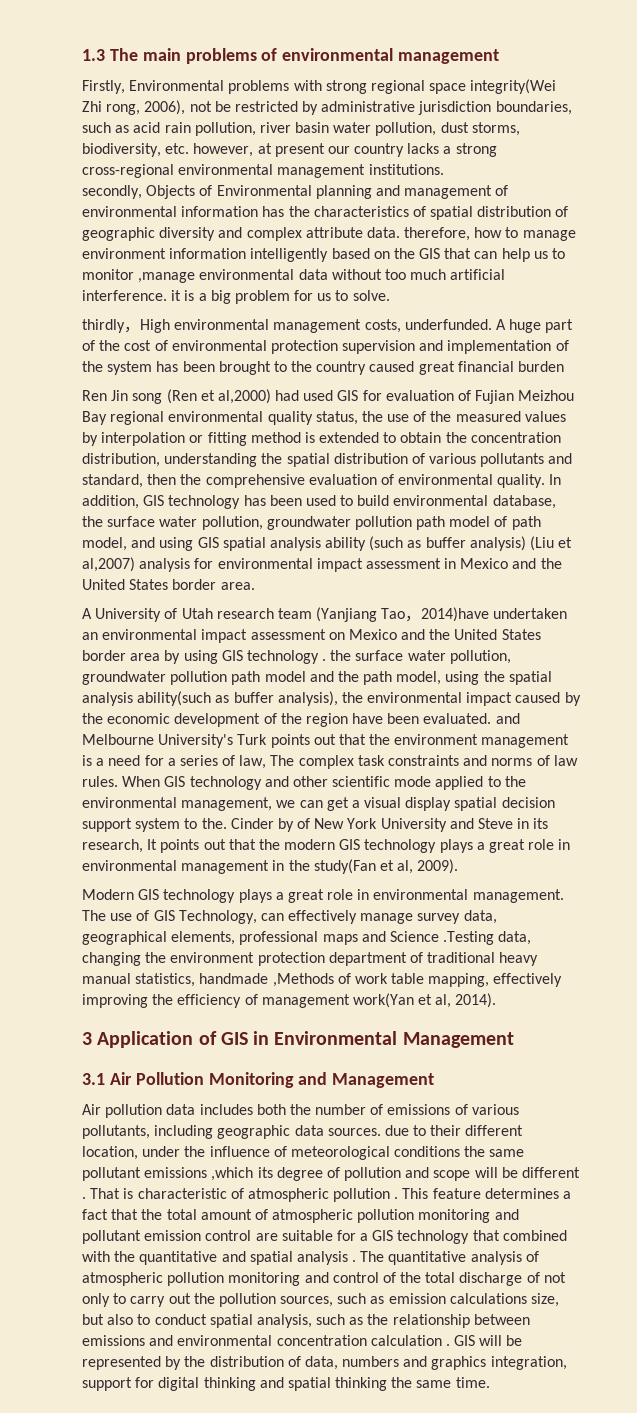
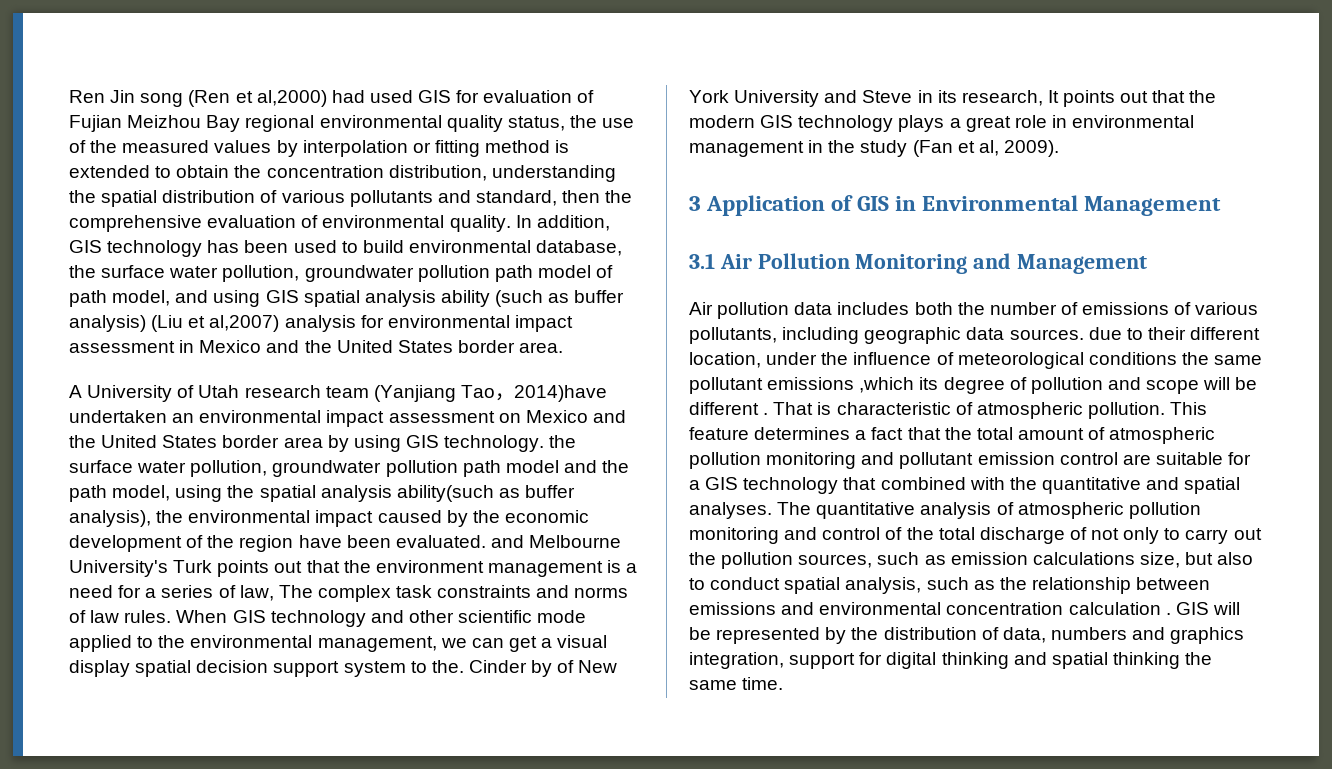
[82,48,500,64] [82,79,557,94] [82,100,572,115] [82,122,520,136] [82,143,497,157] [82,164,444,178] [82,185,509,199] [82,206,569,220] [82,227,576,241] [82,248,566,262] [82,269,506,283] [82,290,390,304] [82,319,574,333] [82,340,569,354] [82,361,565,375] 1.3 The main problems of environmental management // Firstly, Environmental problems with strong regional space integrity(Wei Zhi rong, 2006), not be restricted by administrative jurisdiction boundaries, such as acid rain pollution, river basin water pollution, dust storms, biodiversity, etc. however, at present our country lacks a strong cross-regional environmental management institutions. // secondly, Objects of Environmental planning and management of environmental information has the characteristics of spatial distribution of geographic diversity and complex attribute data. therefore, how to manage environment information intelligently based on the GIS that can help us to monitor ,manage environmental data without too much artificial interference. it is a big problem for us to solve. // thirdly，High environmental management costs, underfunded. A huge part of the cost of environmental protection supervision and implementation of the system has been brought to the country caused great financial burden // -> (69, 96) none
[246,650,327,664] technology . -> [444,435,545,452] technology.
[313,859,376,874] study(Fan -> [860,140,953,157] study (Fan
[82,889,564,903] [82,910,497,924] [82,931,532,945] [82,952,539,966] [82,973,563,987] [82,993,497,1008] // Modern GIS technology plays a great role in environmental management. The use of GIS Technology, can effectively manage survey data, geographical elements, professional maps and Science .Testing data, changing the environment protection department of traditional heavy manual statistics, handmade ,Methods of work table mapping, effectively improving the efficiency of management work(Yan et al, 2014). -> (1059, 148) none
[333,1188,399,1202] pollution . -> [1087,402,1165,419] pollution.
[296,1251,357,1265] analysis . -> [689,502,772,519] analyses.

